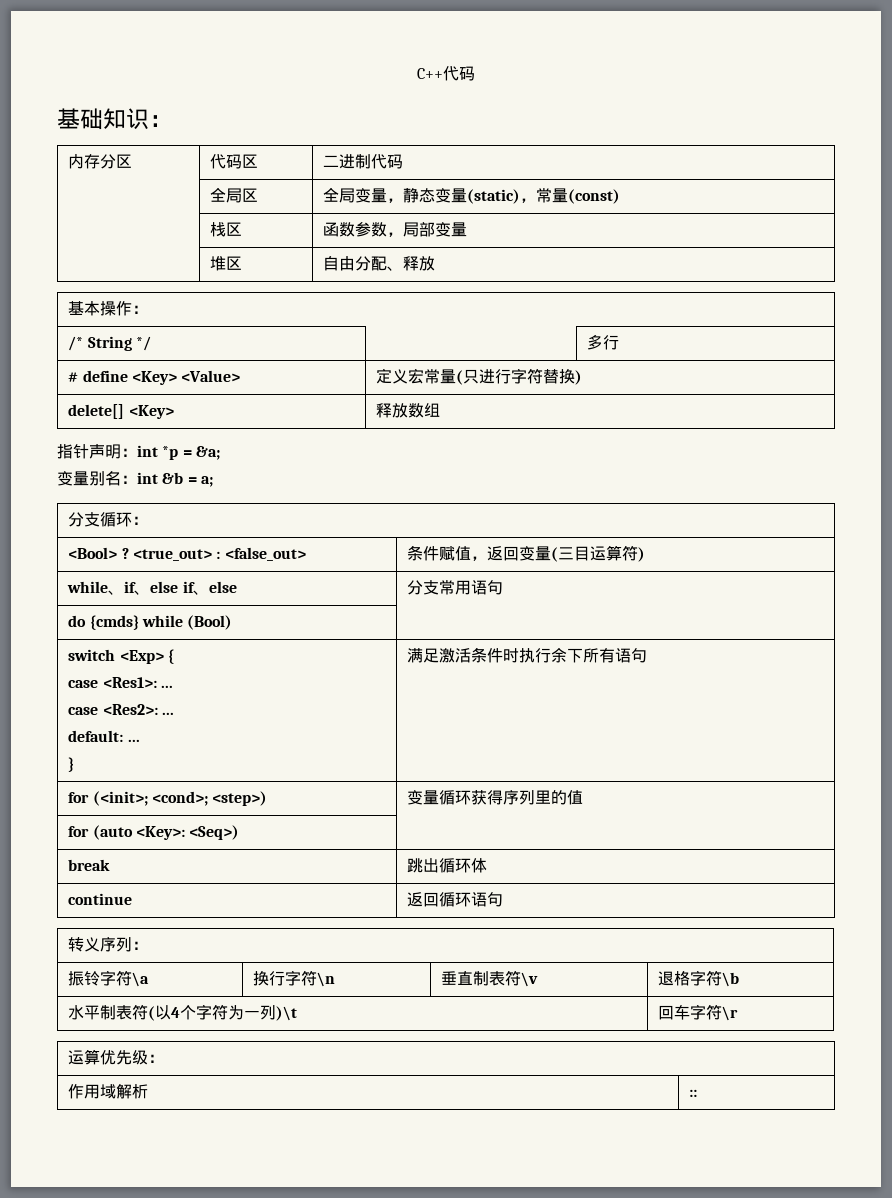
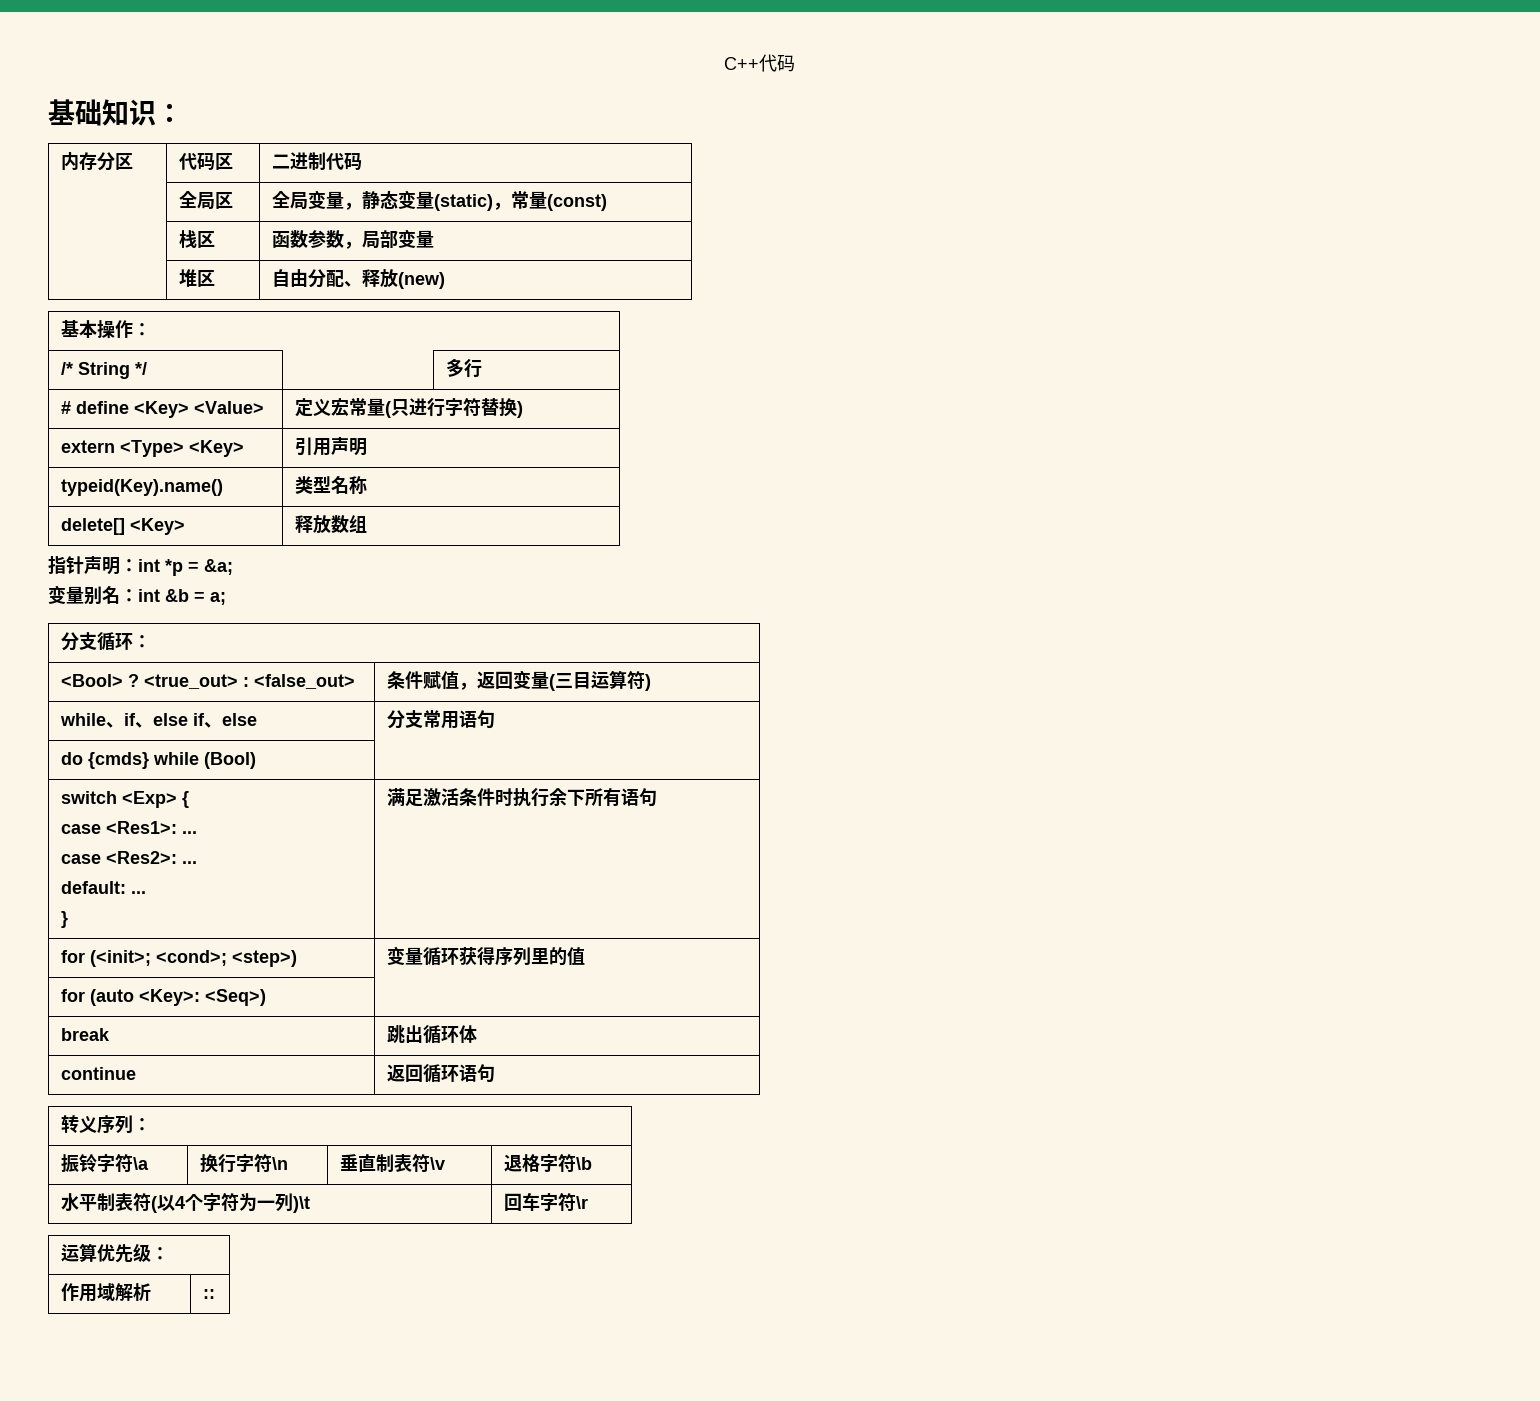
(436, 263) none -> [398,272,446,289] (new)
(583, 377) none -> [61,440,245,457] [295,436,368,456] [61,479,224,496] [295,476,368,495] // extern <Type> <Key> | 引用声明 // typeid(Key).name() | 类型名称

